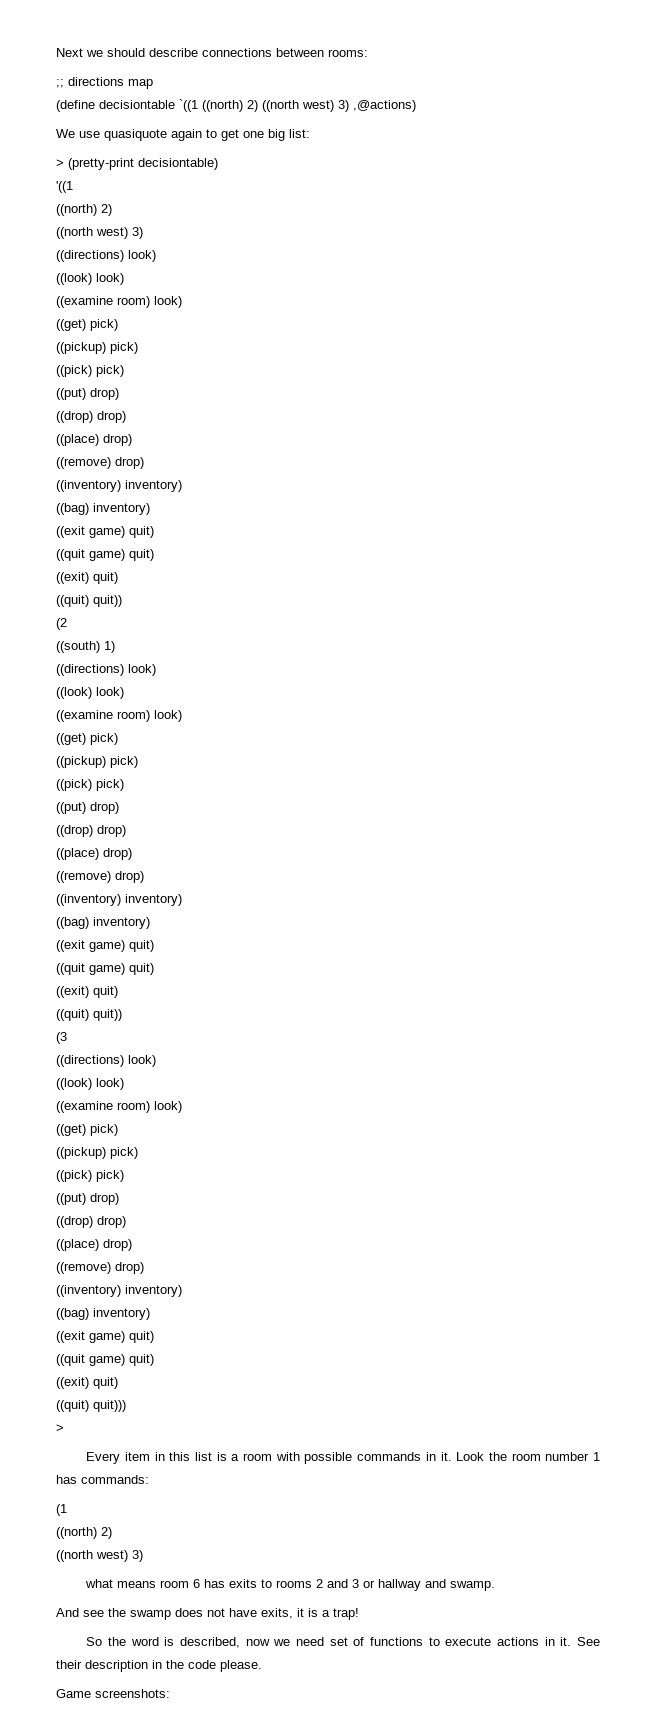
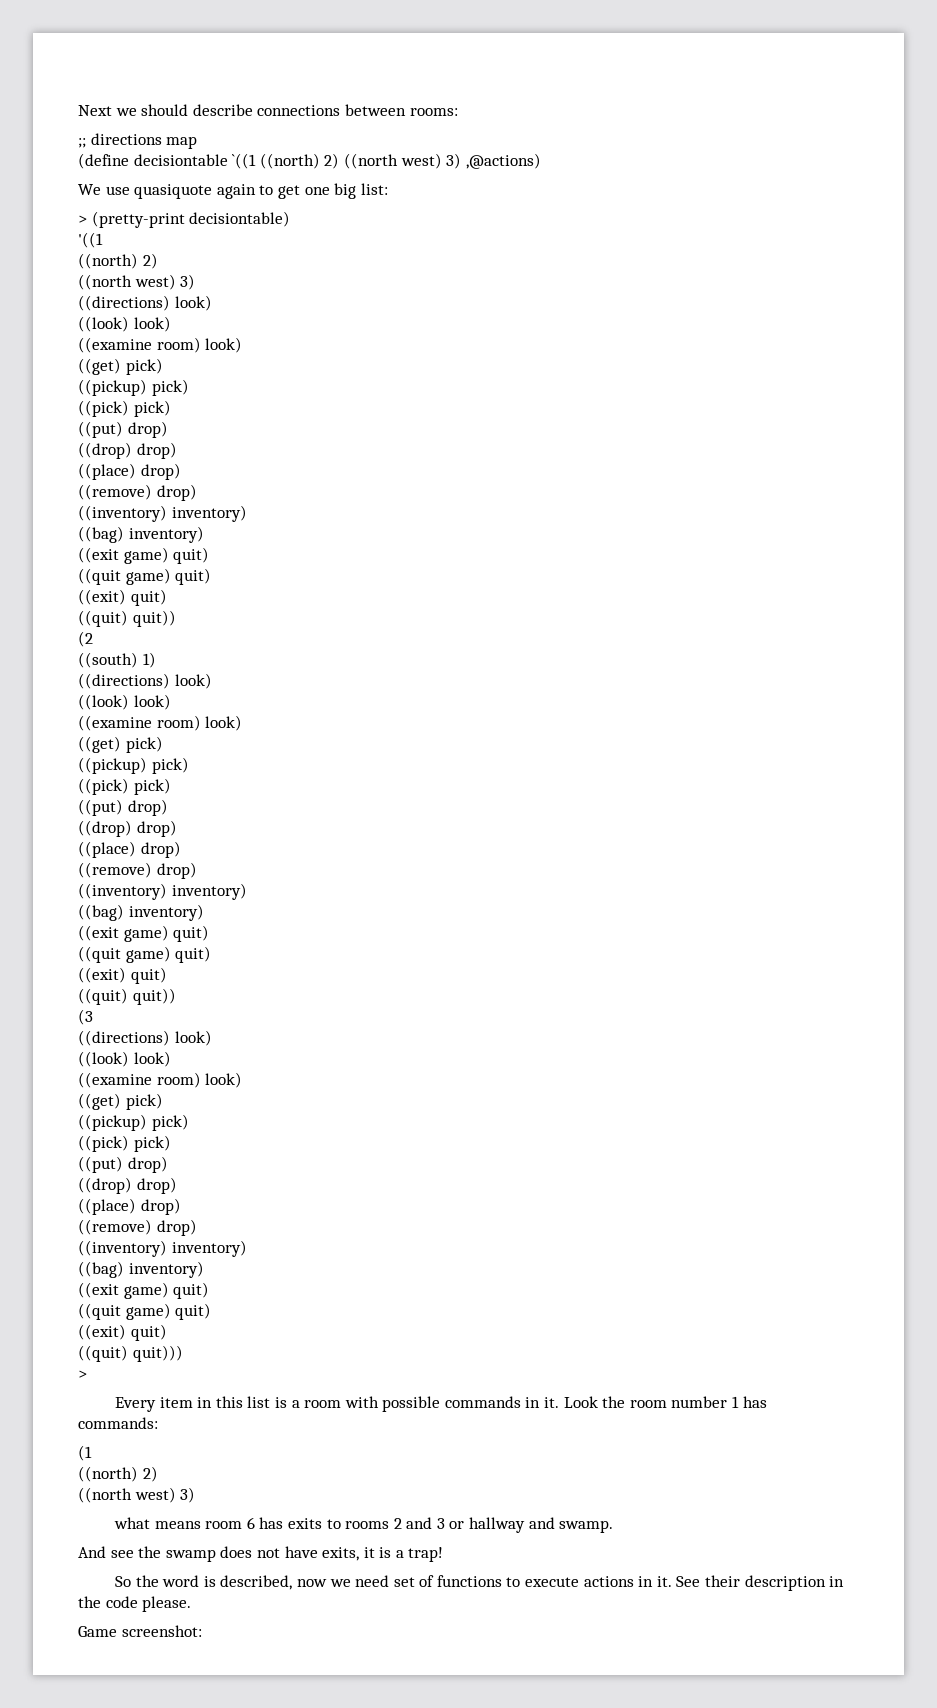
[95,1689,170,1698] screenshots: -> [121,1625,202,1637] screenshot:

